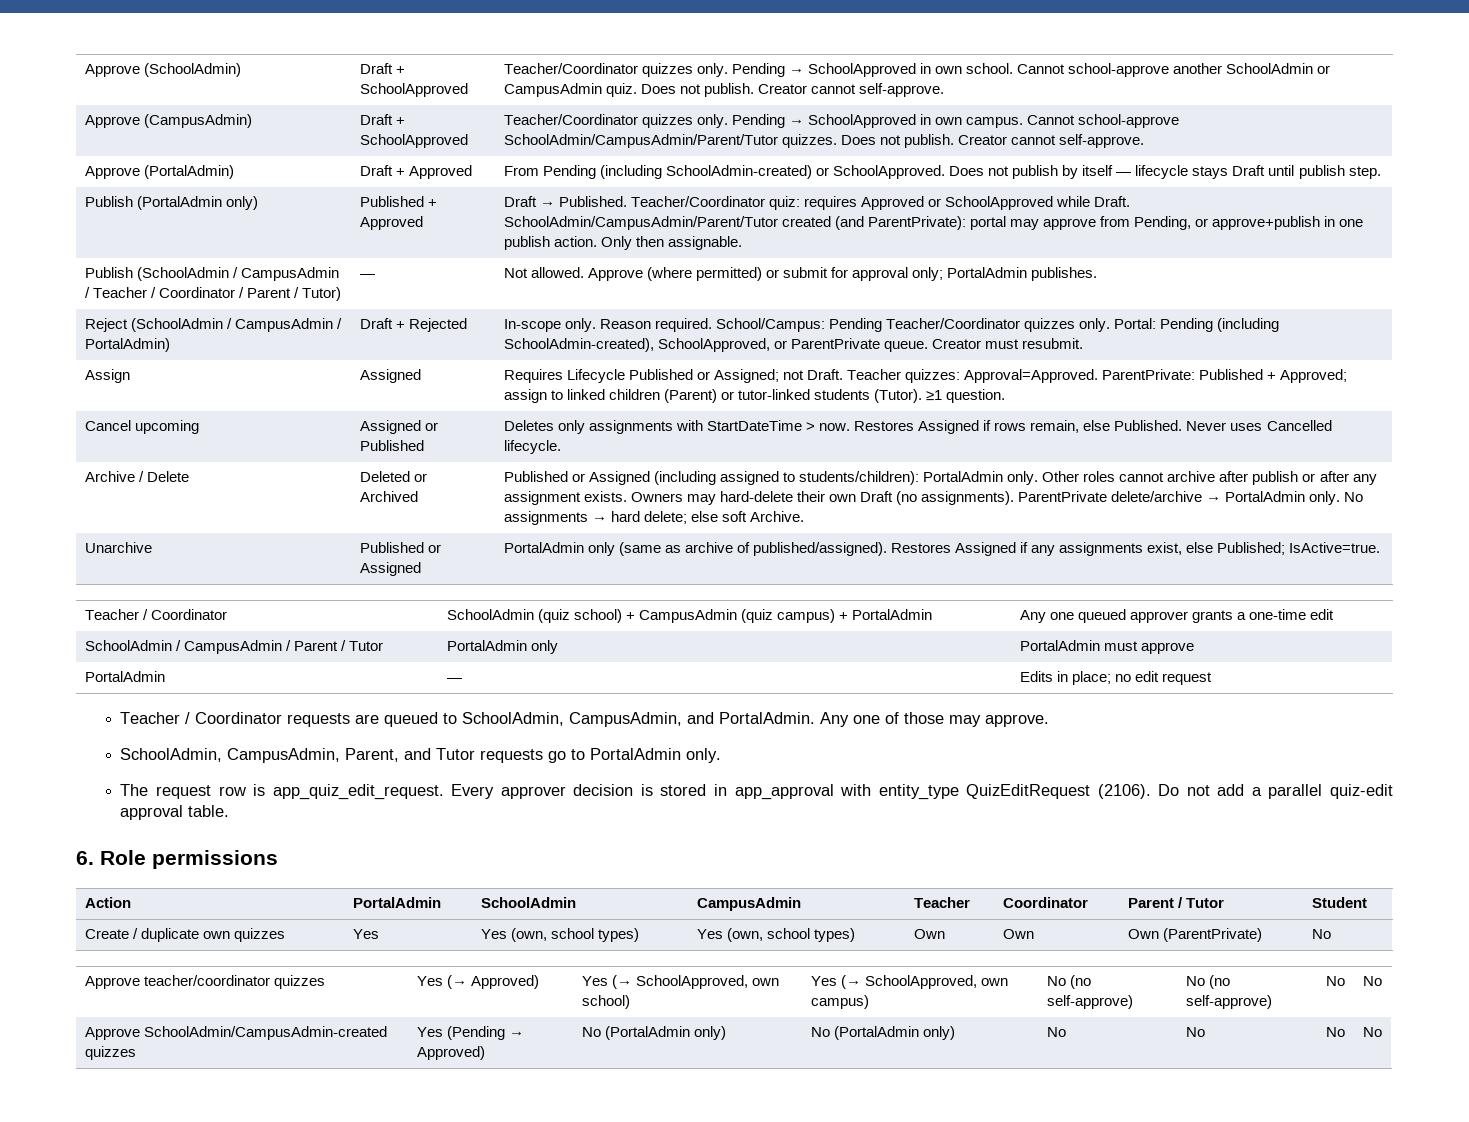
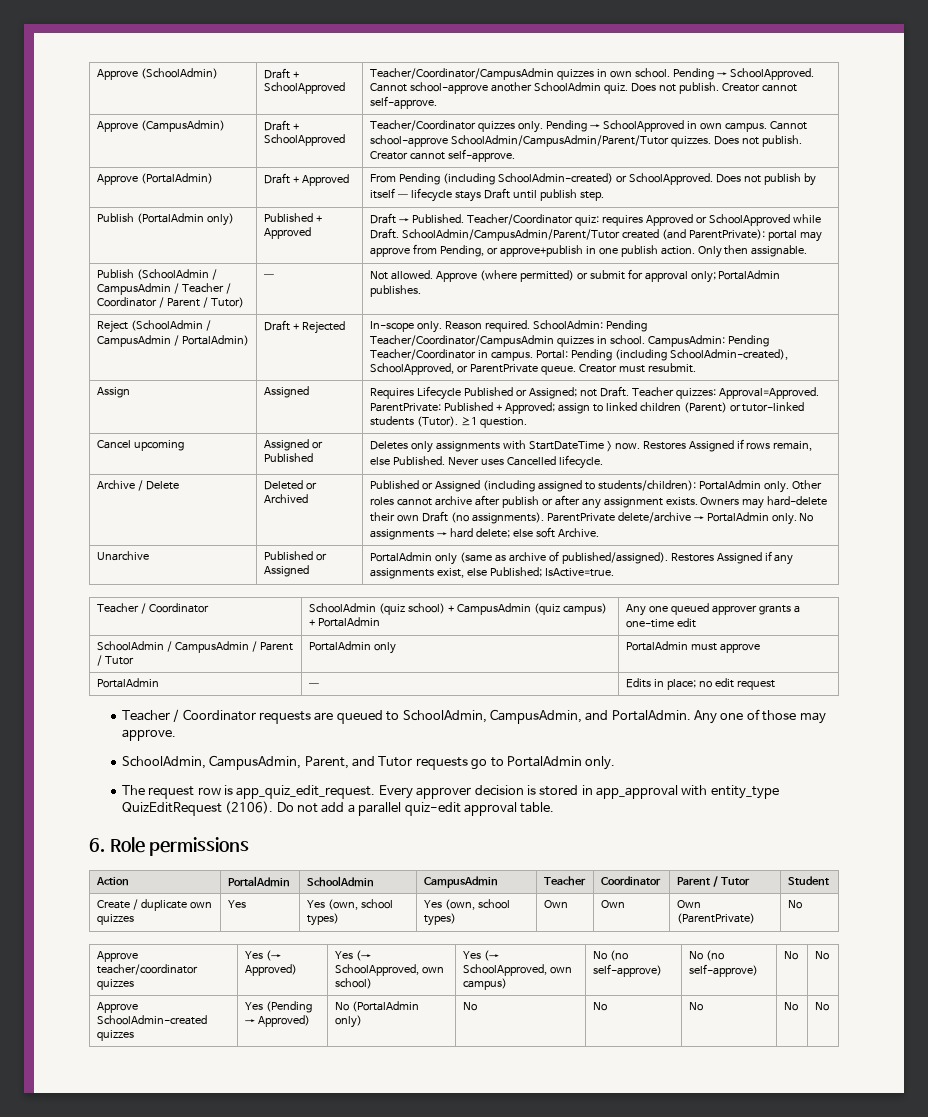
[503,63,1014,77] Teacher/Coordinator quizzes only. Pending → SchoolApproved in own school. -> [369,68,814,80] Teacher/Coordinator/CampusAdmin quizzes in own school. Pending → SchoolApproved.
[1317,65,1331,74] [503,83,602,97] or CampusAdmin -> (601, 87) none
[715,318,1111,332] School/Campus: Pending Teacher/Coordinator quizzes only. -> [532,320,647,332] [369,335,769,347] [369,349,533,361] SchoolAdmin: Pending Teacher/Coordinator/CampusAdmin quizzes in school. CampusAdmin: Pending Teacher/Coordinator in campus.
[143,1026,387,1040] SchoolAdmin/CampusAdmin-created -> [96,1015,207,1025] SchoolAdmin-created
[833,1026,955,1040] (PortalAdmin only) -> (477, 1006) none

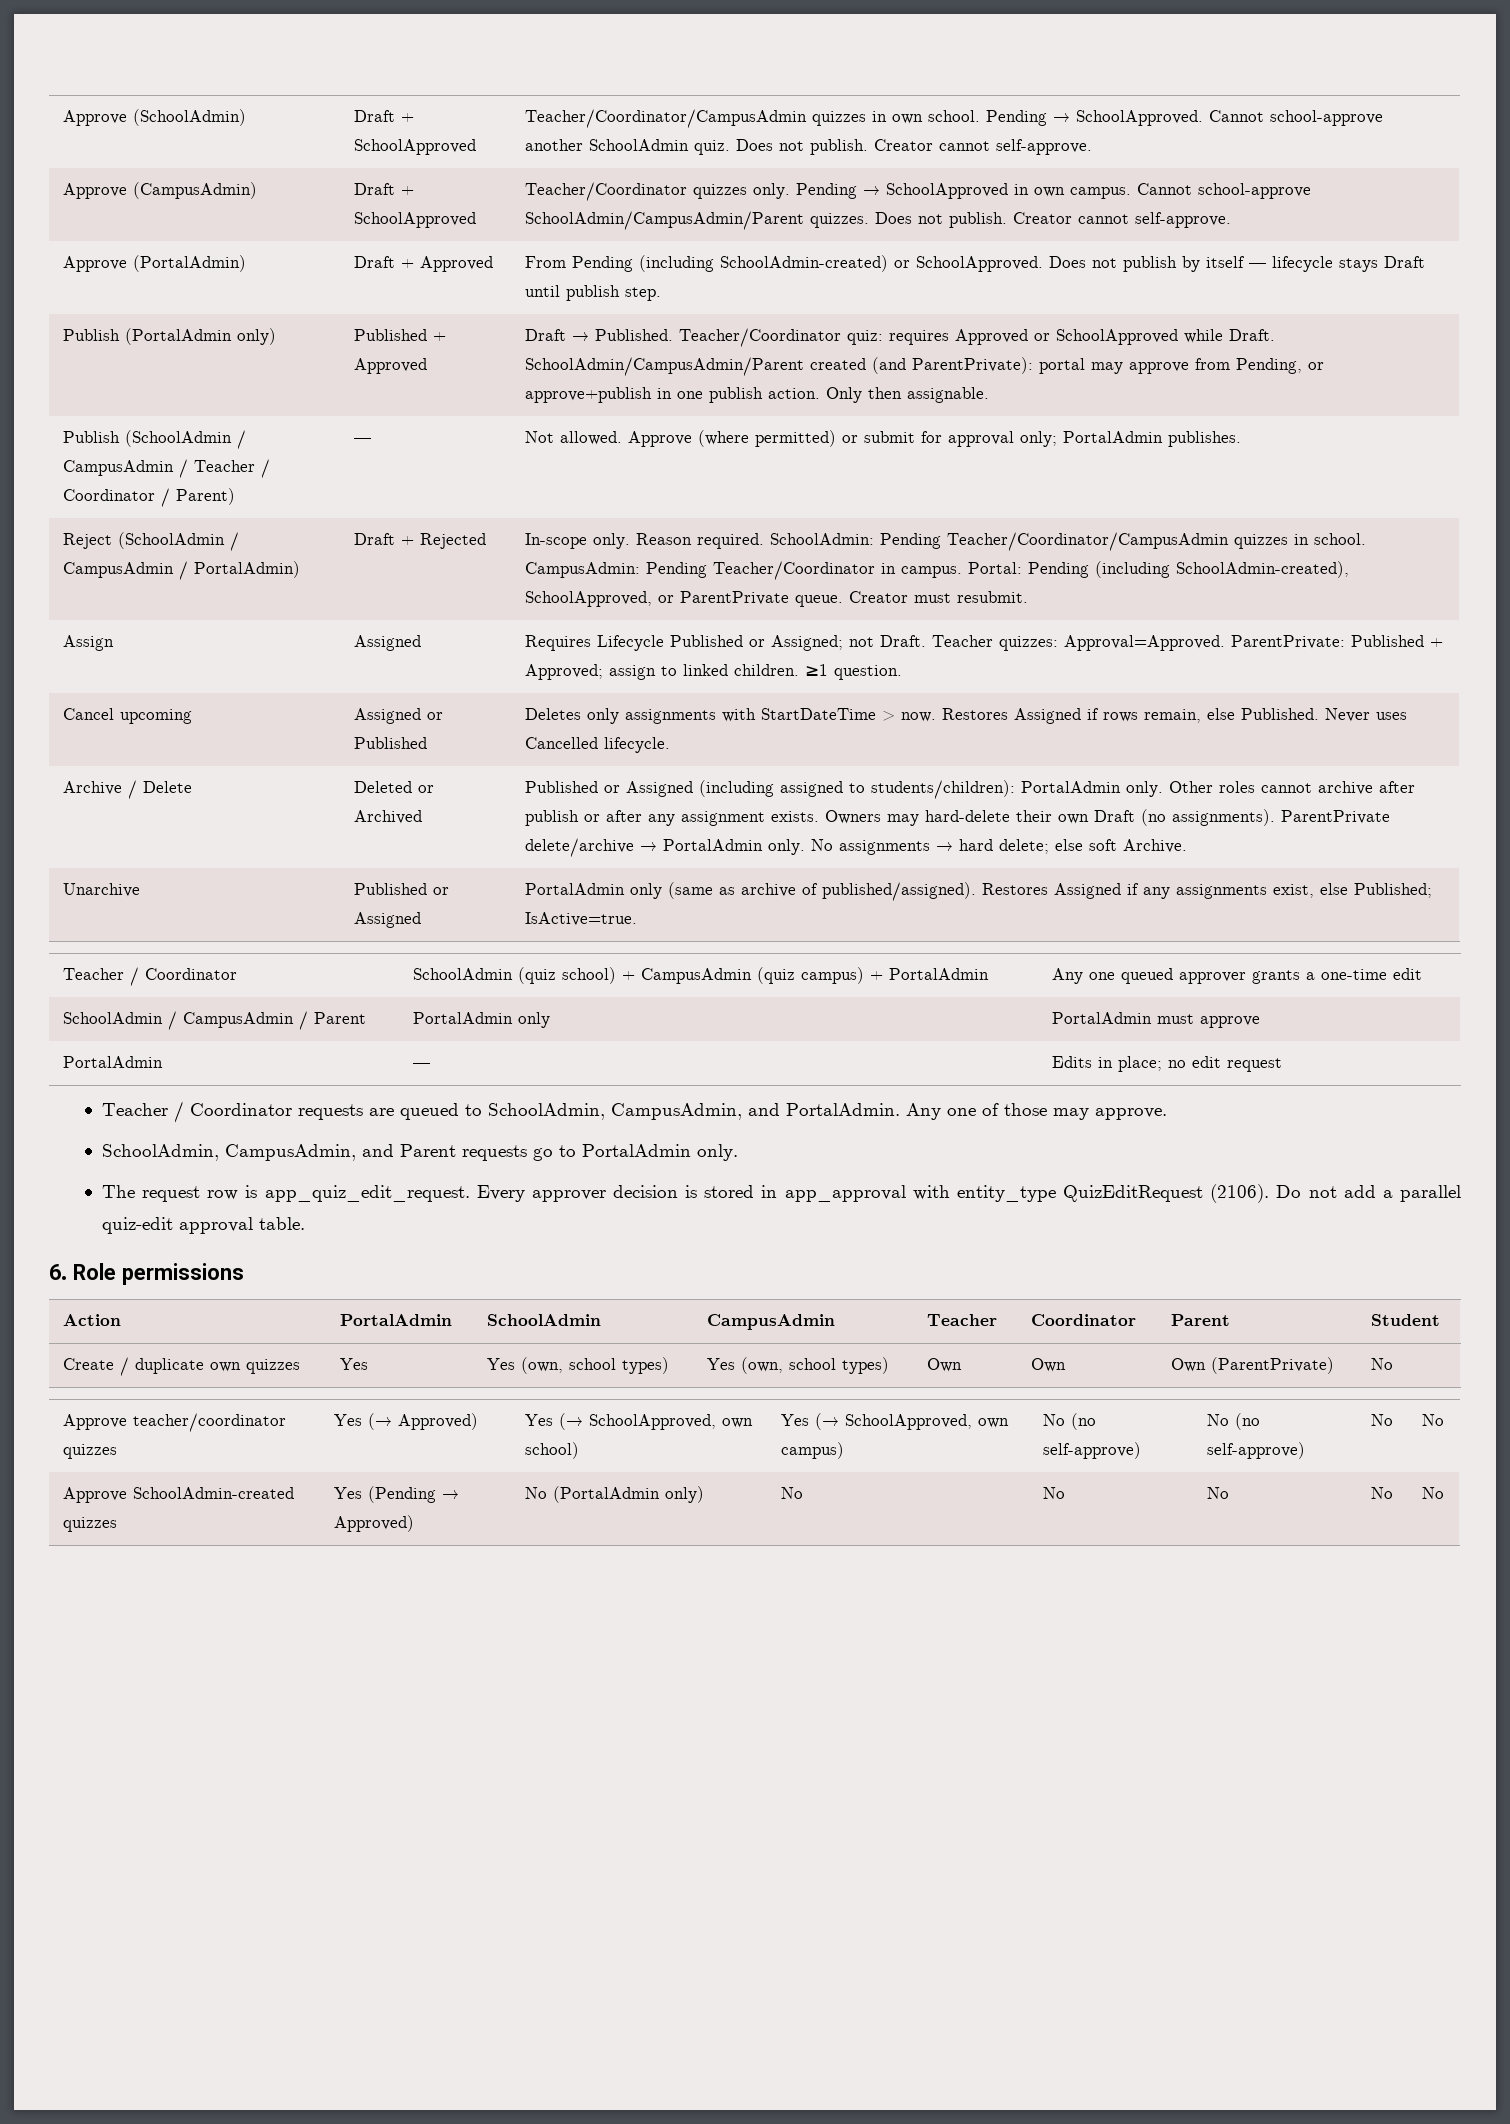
[450,135,669,147] SchoolAdmin/CampusAdmin/Parent/Tutor -> [525,211,805,230] SchoolAdmin/CampusAdmin/Parent
[401,229,620,241] SchoolAdmin/CampusAdmin/Parent/Tutor -> [525,357,805,376] SchoolAdmin/CampusAdmin/Parent
[166,297,244,308] Parent / Tutor) -> [176,488,236,505] Parent)
[639,402,805,413] [369,416,458,427] children (Parent) or tutor-linked students (Tutor). -> [734,664,800,676] children.
[96,655,134,666] / Tutor -> (367, 1018) none
[304,756,413,769] Parent, and Tutor -> [361,1144,456,1157] and Parent
[712,876,750,887] / Tutor -> (1231, 1320) none

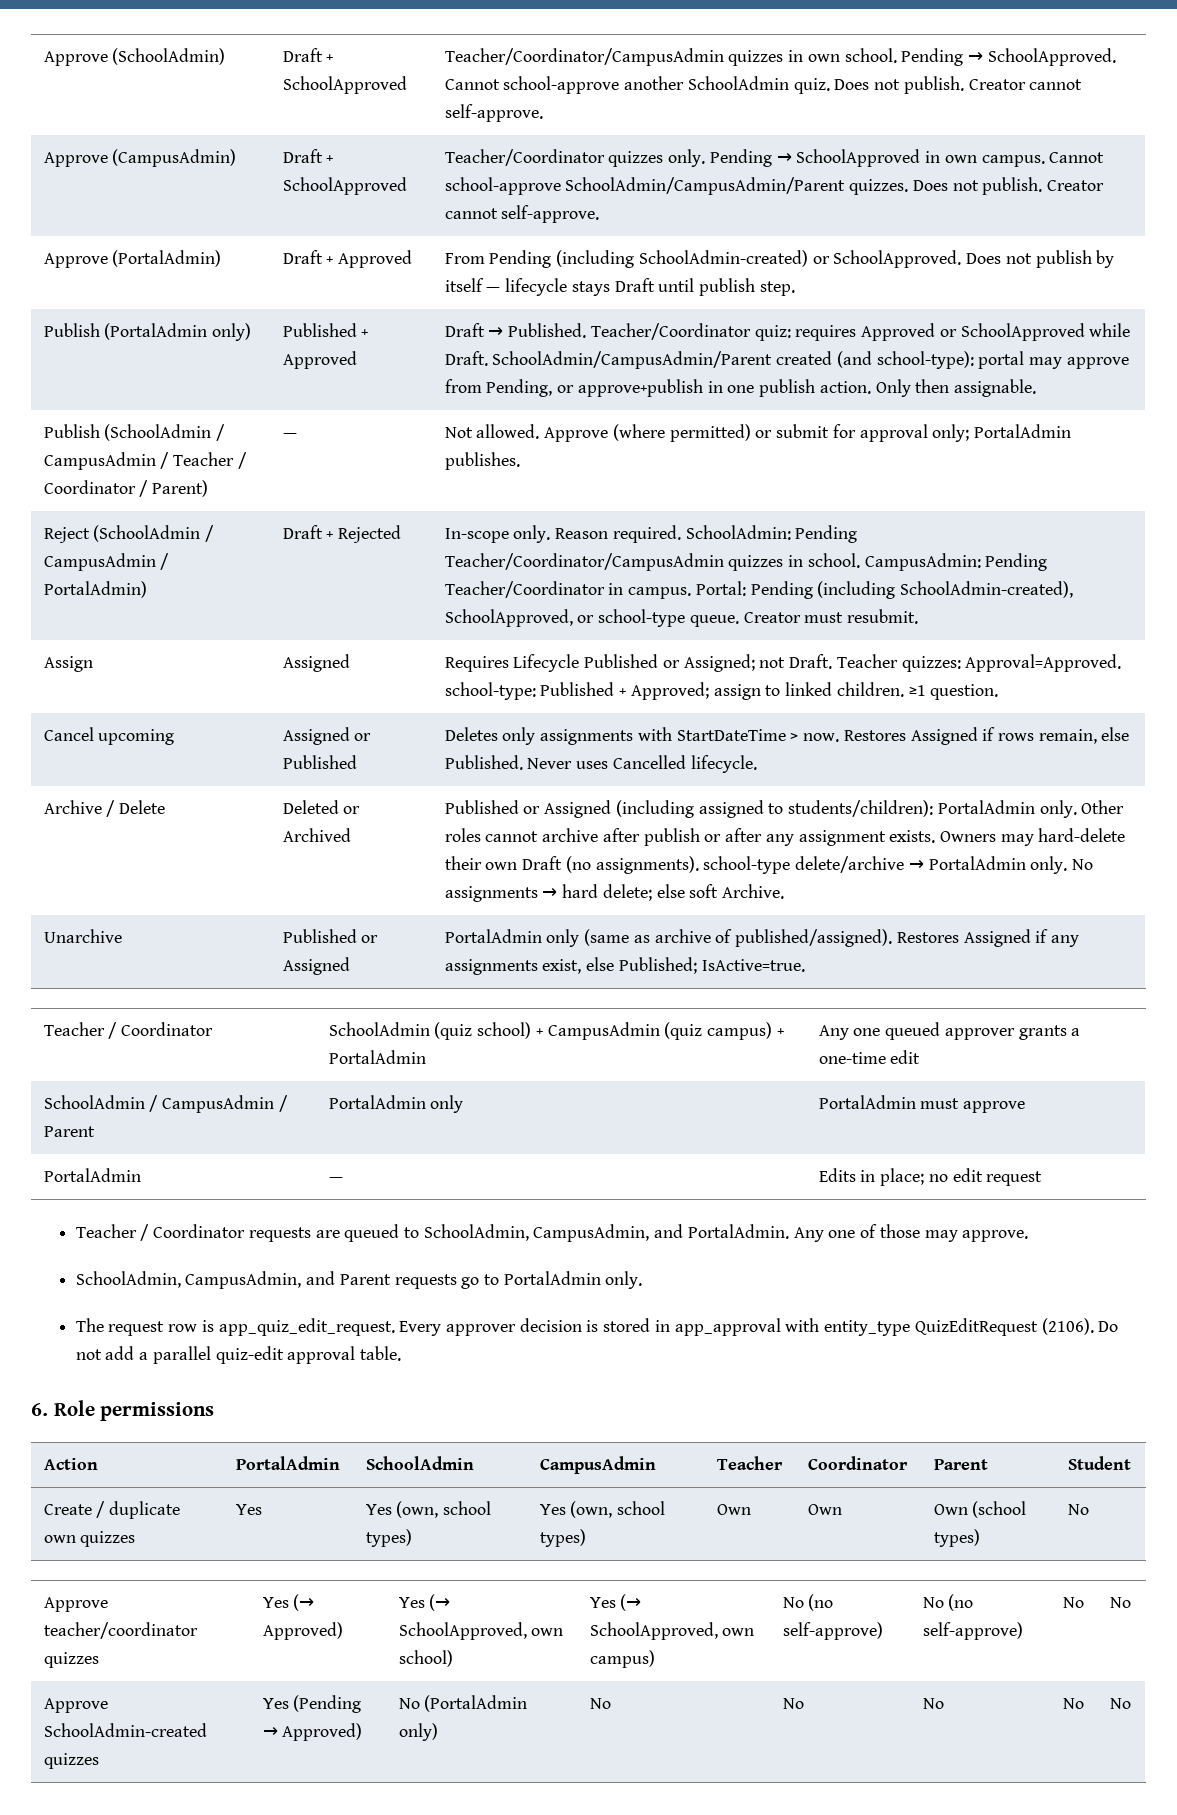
[912,357,1034,374] ParentPrivate): -> [876,351,974,369] school-type):
[680,591,790,605] ParentPrivate -> [598,609,686,627] school-type
[1231,635,1346,649] ParentPrivate: -> [444,682,536,700] school-type:
[1281,810,1391,824] ParentPrivate -> [703,856,791,874] school-type
[1211,1357,1335,1374] (ParentPrivate) -> [972,1501,1027,1518] [933,1529,980,1547] (school types)

